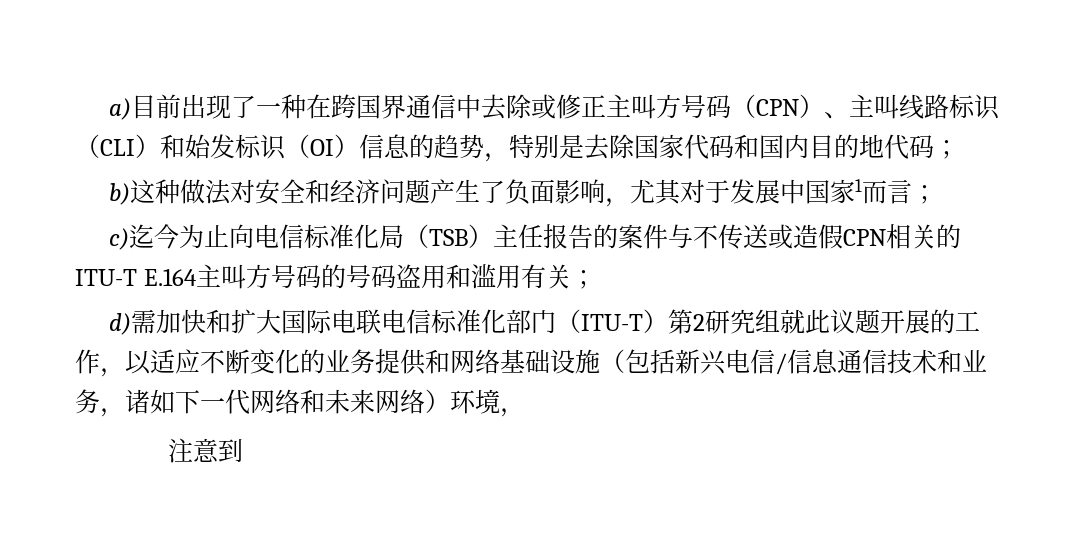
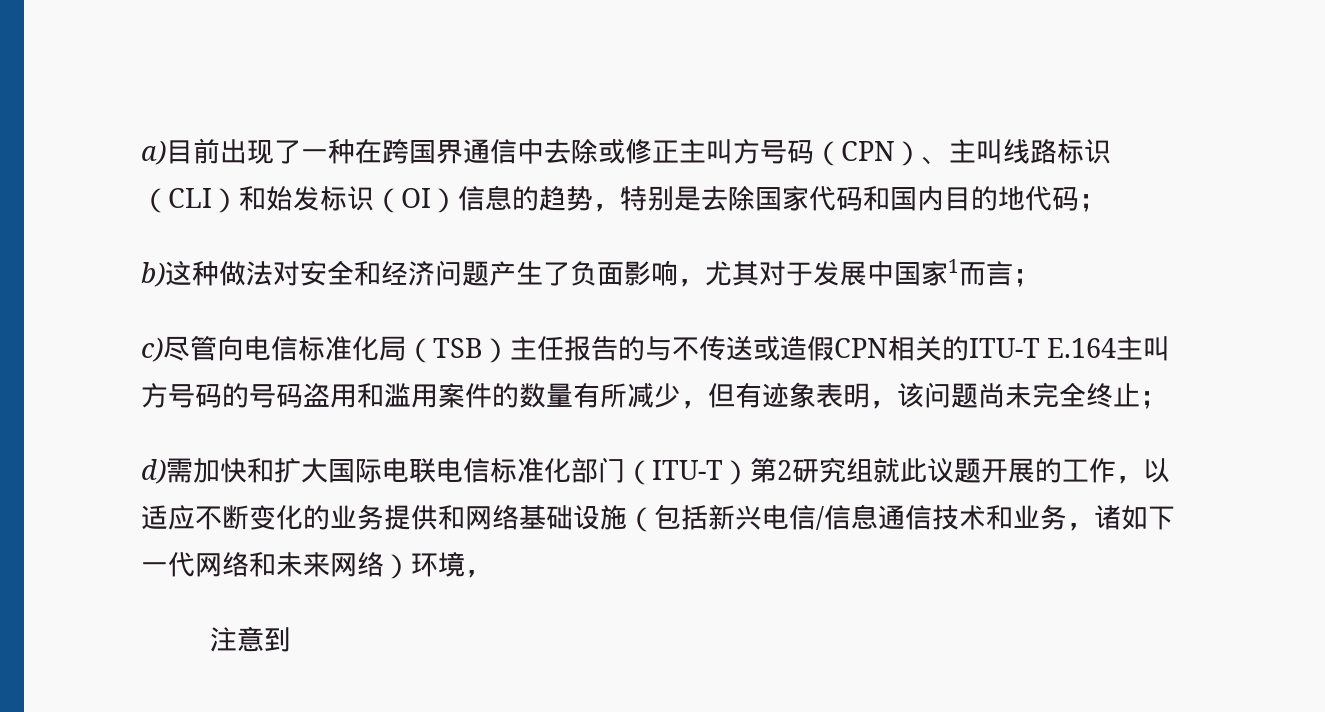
[128,224,229,249] 迄今为止 -> [163,335,217,361] 尽管
[617,224,668,249] 案件 -> (645, 348) none
[520,264,571,289] 有关 -> [438,382,1140,409] 案件的数量有所减少，但有迹象表明，该问题尚未完全终止

